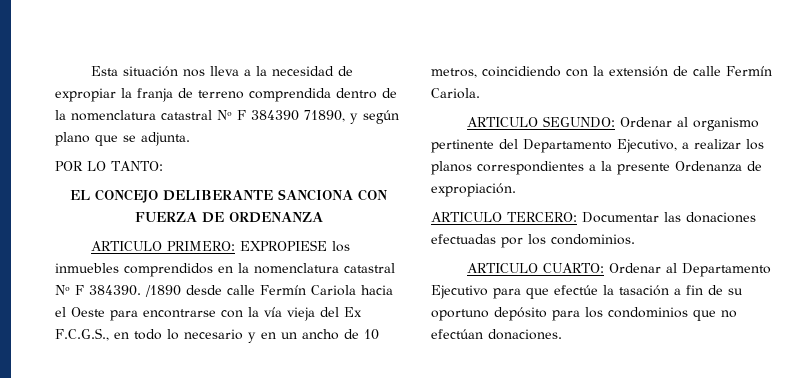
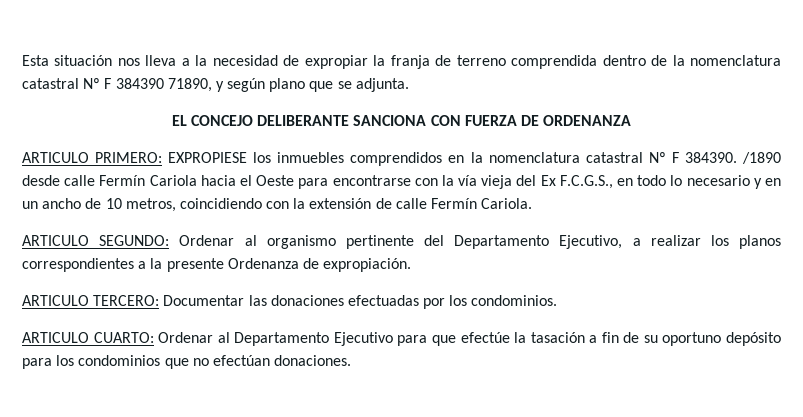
[55,161,163,171] // POR LO TANTO: -> (409, 85) none

